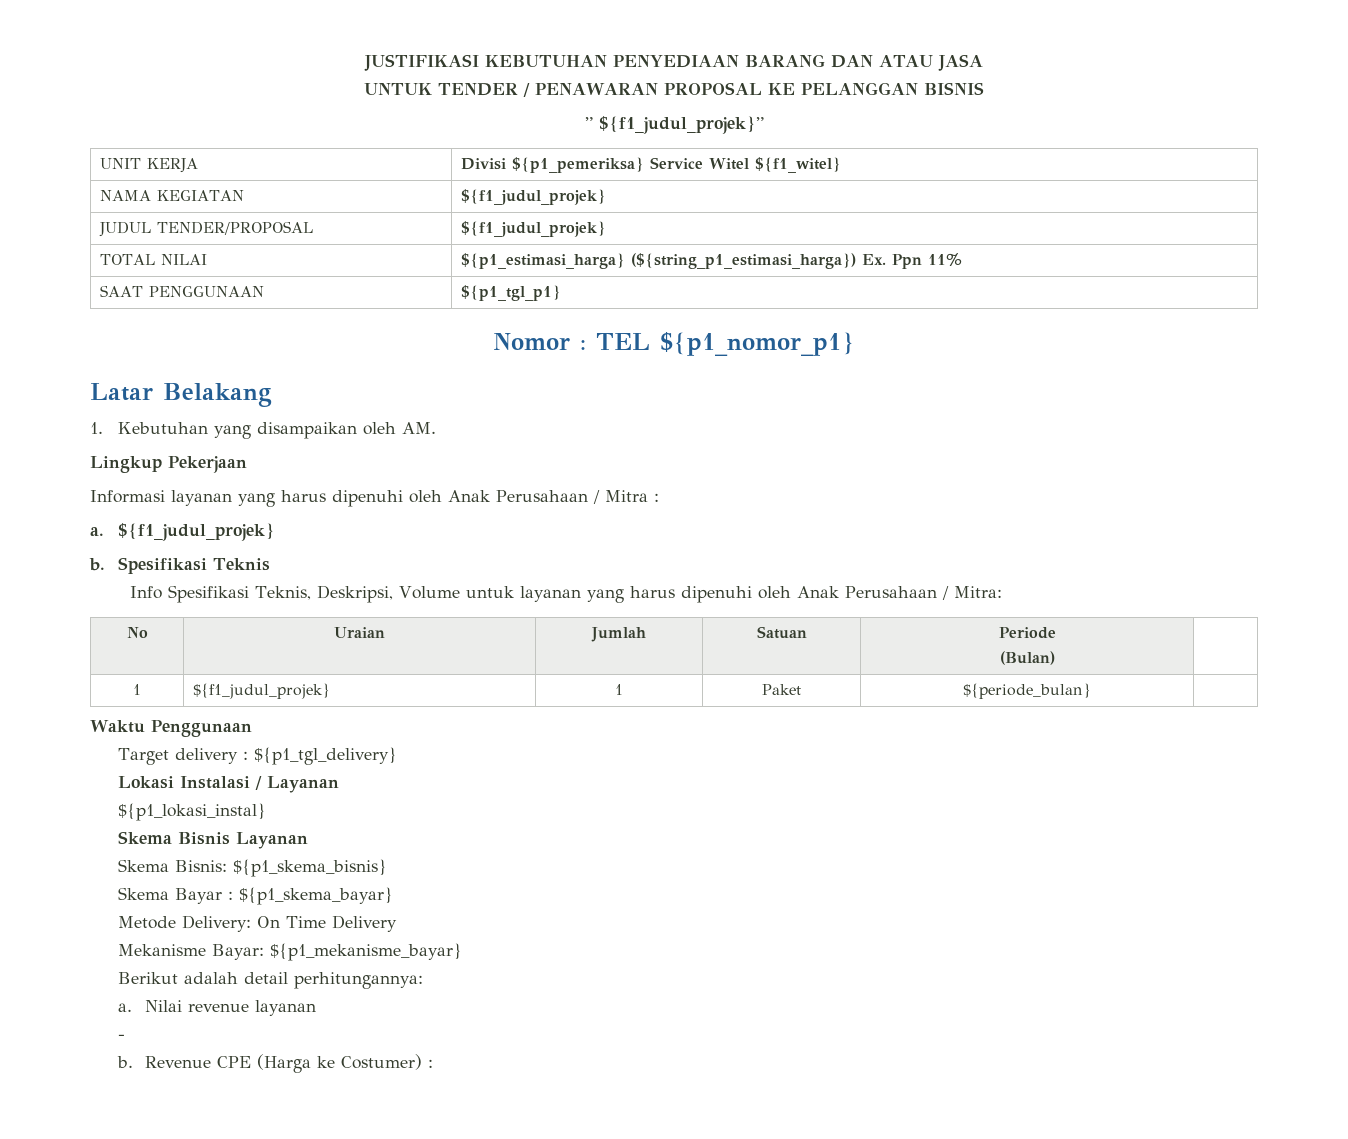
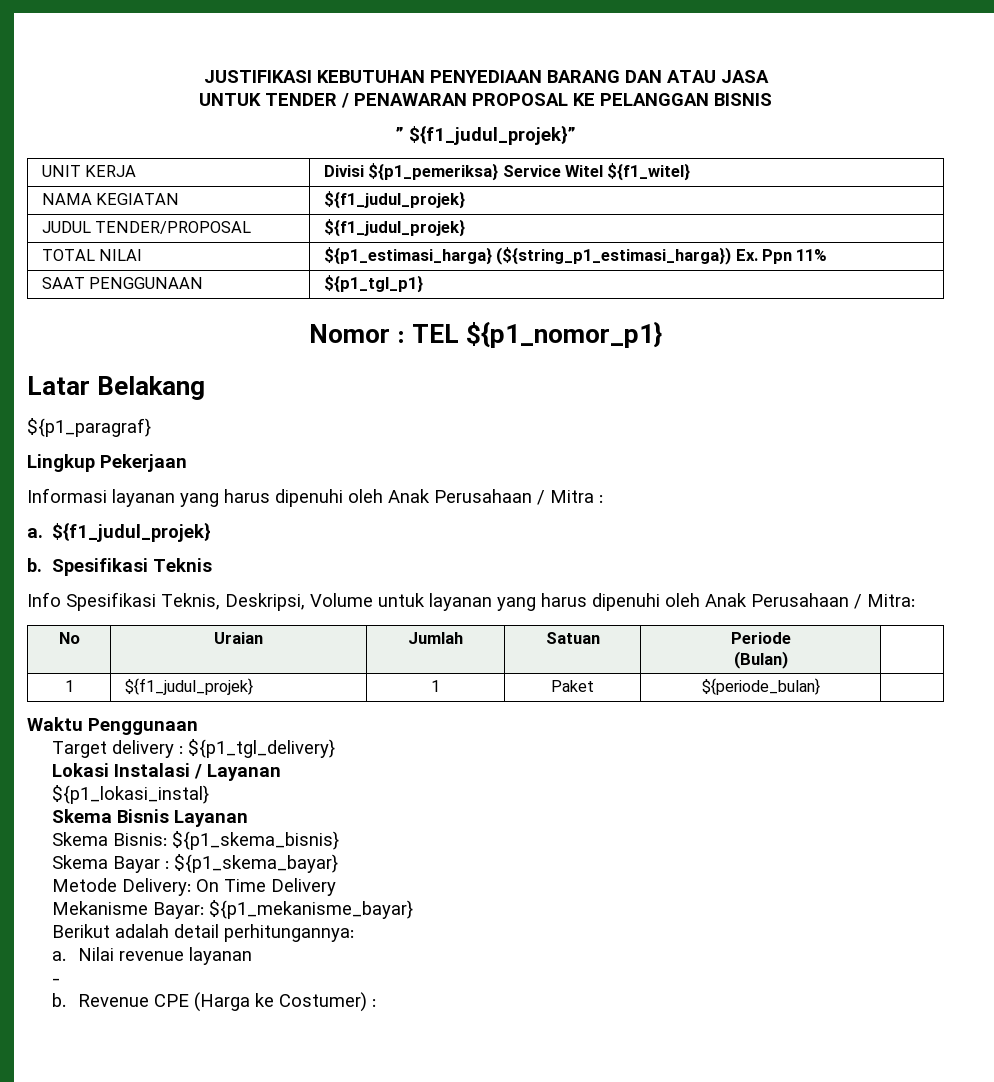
[90,422,436,439] 1. Kebutuhan yang disampaikan oleh AM. -> [27,418,151,437] ${p1_paragraf}

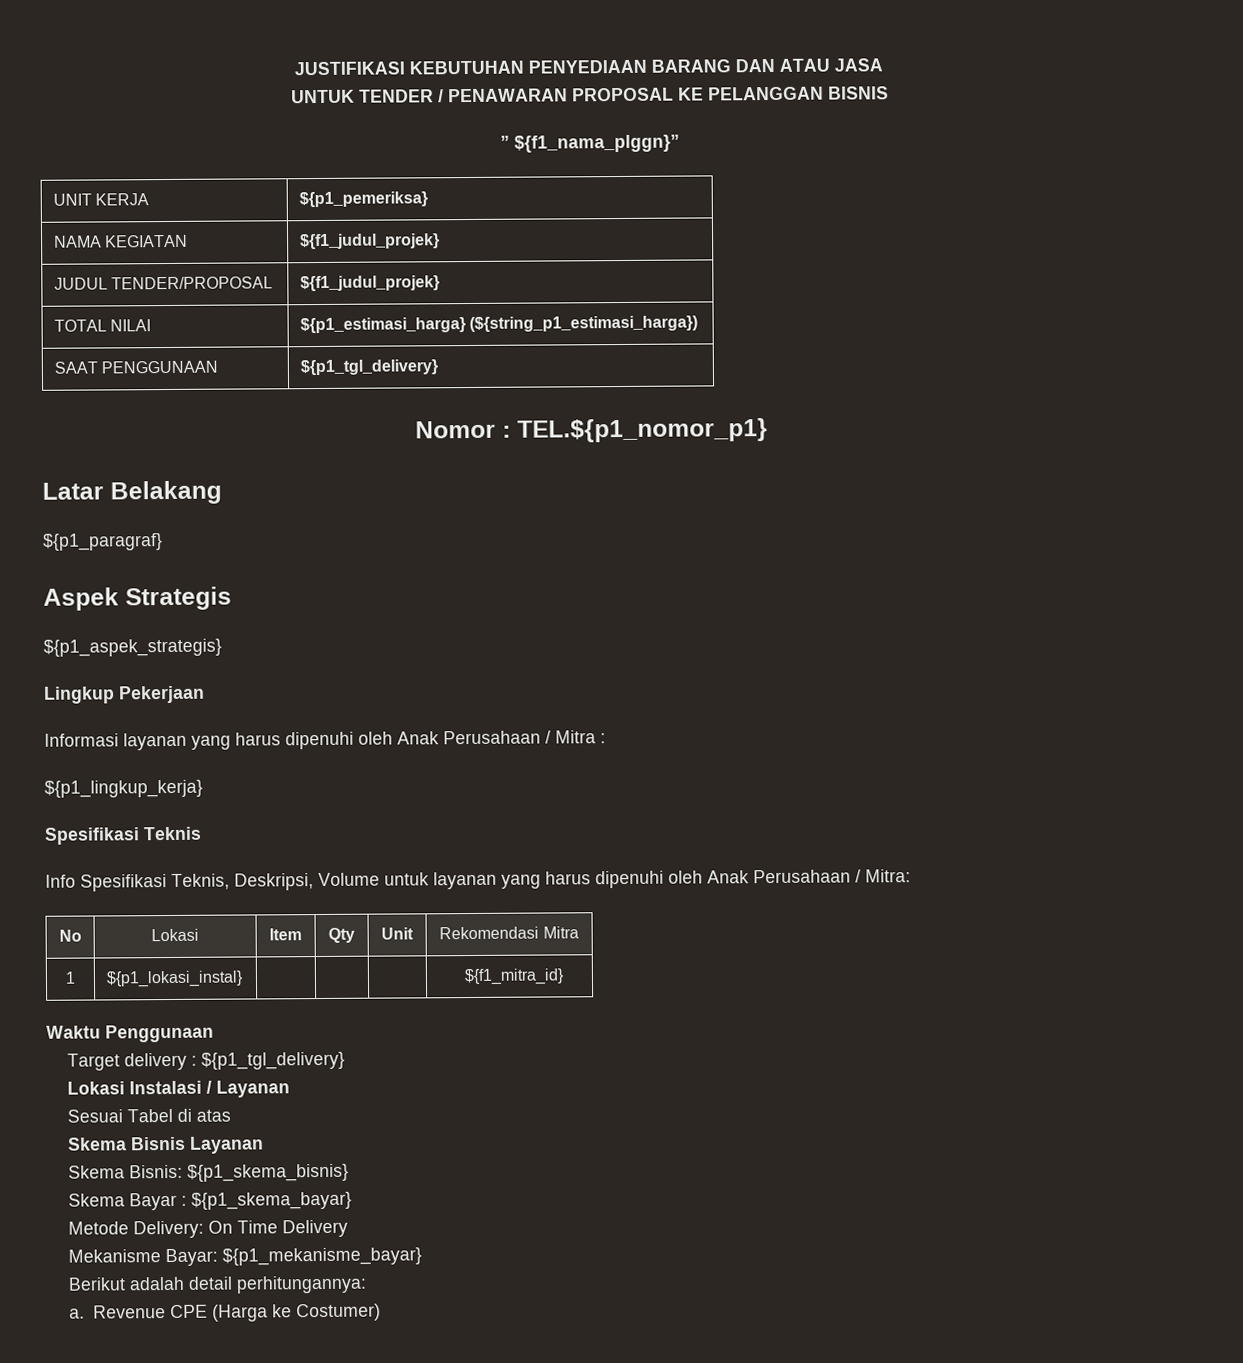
[408,125,576,145] ${f1_judul_projek}” -> [513,134,680,153] ${f1_nama_plggn}”
[323,165,364,177] Divisi -> (150, 199) none
[502,163,691,181] Service Witel ${f1_witel} -> (428, 199) none
[735,249,828,264] Ex. Ppn 11% -> (699, 323) none
[323,275,423,293] ${p1_tgl_p1} -> [299,359,438,376] ${p1_tgl_delivery}
[412,321,663,348] TEL ${p1_nomor_p1} -> [517,418,768,443] TEL.${p1_nomor_p1}
(151, 427) none -> [43,586,232,611] [43,638,222,657] // Aspek Strategis // ${p1_aspek_strategis}
[27,522,212,542] [27,558,42,572] a. ${f1_judul_projek} // b. -> [44,779,203,798] ${p1_lingkup_kerja} //
[214,632,263,644] [408,632,463,644] [545,632,600,644] [730,632,791,644] [733,651,788,669] [64,680,74,692] [124,678,253,695] [431,680,440,692] [551,680,594,692] [701,678,820,695] Uraian | Jumlah | Satuan | Periode // (Bulan) | // 1 | ${f1_judul_projek} | 1 | Paket | ${periode_bulan} | -> [151,928,199,942] [269,928,302,941] [328,927,355,943] [381,927,414,940] [439,926,579,940] [65,971,75,984] [105,970,244,988] [463,968,565,986] Lokasi | Item | Qty | Unit | Rekomendasi Mitra // 1 | ${p1_lokasi_instal} | | | | ${f1_mitra_id}
[52,785,210,804] ${p1_lokasi_instal} -> [67,1108,232,1123] Sesuai Tabel di atas
[77,947,252,965] [52,978,61,984] [52,993,67,1007] Nilai revenue layanan // - // b. -> (86, 1313) none
[371,999,376,1007] : -> (382, 1312) none

